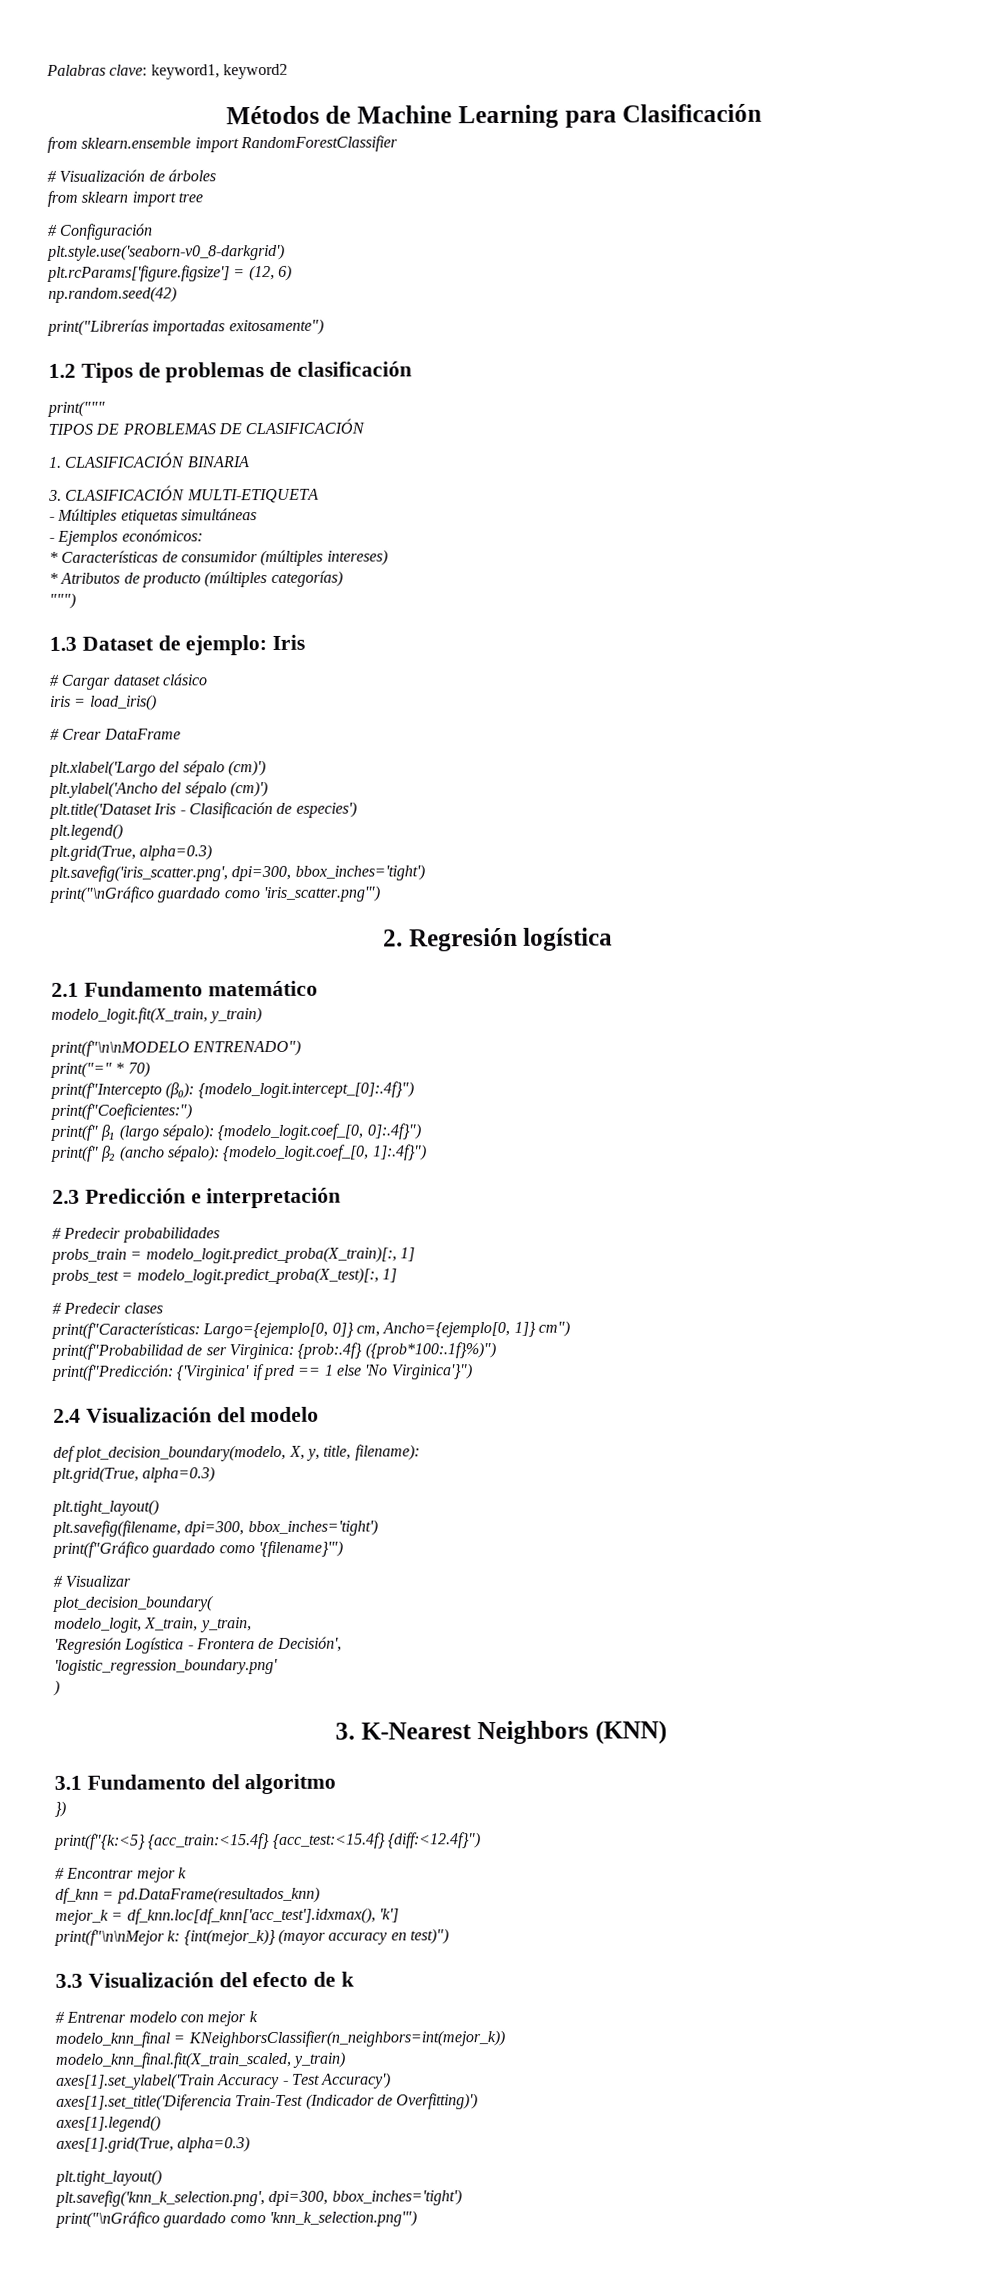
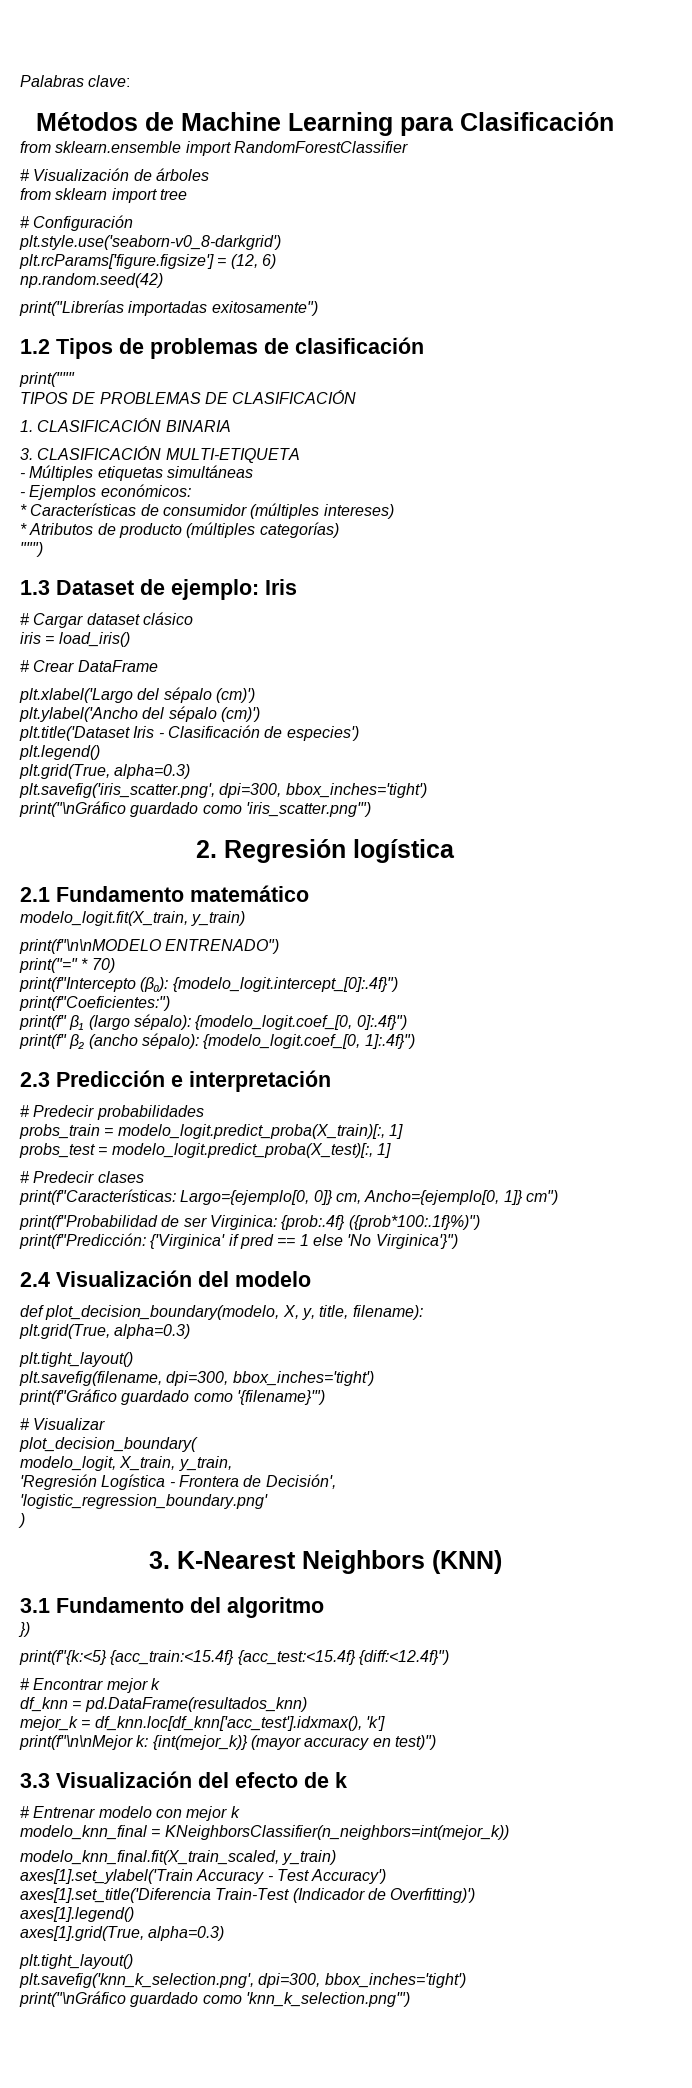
[150,63,288,80] keyword1, keyword2 -> (131, 81) none

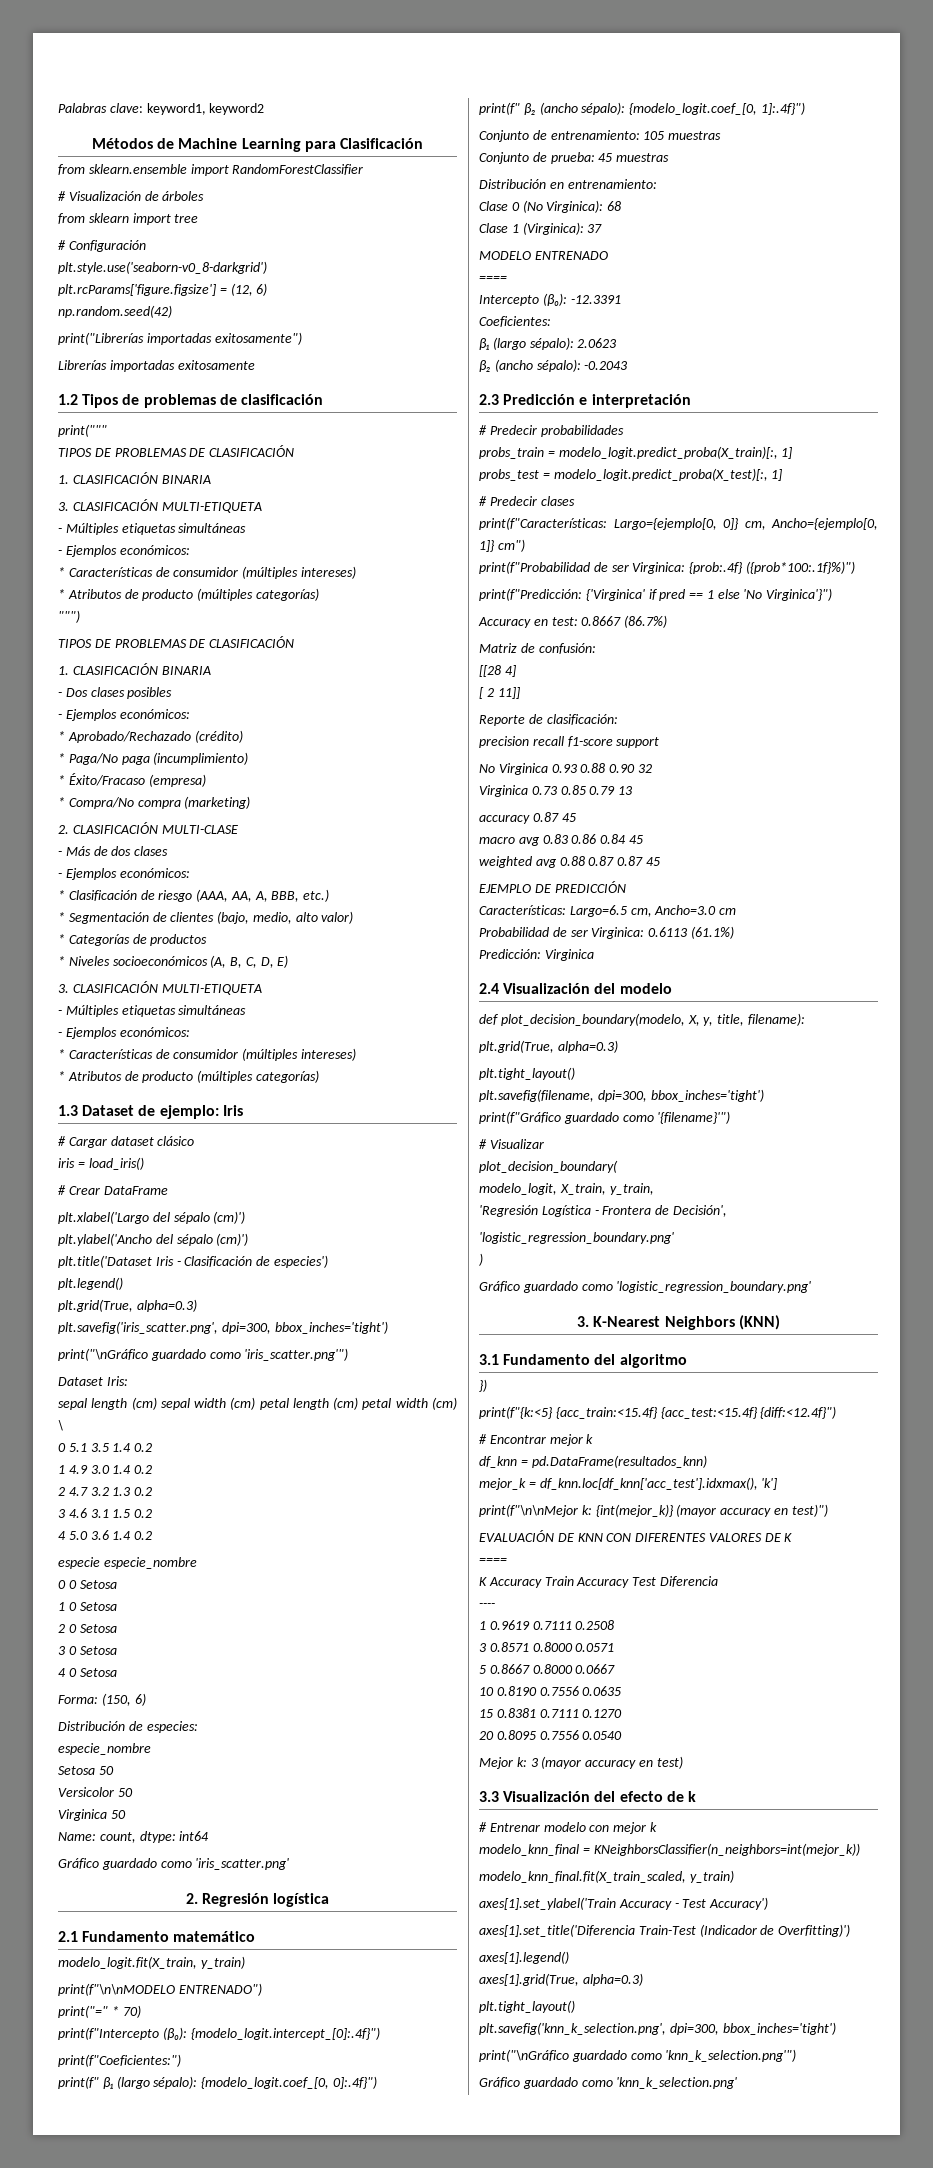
(131, 81) none -> [146,103,265,115] keyword1, keyword2
(318, 308) none -> [58,360,255,372] // Librerías importadas exitosamente
(43, 549) none -> [58,636,295,648] [58,663,211,675] [58,687,173,699] [58,709,190,721] [58,730,243,743] [58,752,249,765] [58,773,206,787] [58,796,251,809] [58,822,238,834] [58,846,169,856] [58,868,190,880] [58,889,330,902] [58,911,354,924] [58,934,208,946] [58,955,289,968] [58,981,262,995] [58,1005,247,1017] [58,1027,190,1039] [58,1048,356,1061] [58,1070,319,1083] // TIPOS DE PROBLEMAS DE CLASIFICACIÓN // 1. CLASIFICACIÓN BINARIA // - Dos clases posibles // - Ejemplos económicos: // * Aprobado/Rechazado (crédito) // * Paga/No paga (incumplimiento) // * Éxito/Fracaso (empresa) // * Compra/No compra (marketing) // 2. CLASIFICACIÓN MULTI-CLASE // - Más de dos clases // - Ejemplos económicos: // * Clasificación de riesgo (AAA, AA, A, BBB, etc.) // * Segmentación de clientes (bajo, medio, alto valor) // * Categorías de productos // * Niveles socioeconómicos (A, B, C, D, E) // 3. CLASIFICACIÓN MULTI-ETIQUETA // - Múltiples etiquetas simultáneas // - Ejemplos económicos: // * Características de consumidor (múltiples intereses) // * Atributos de producto (múltiples categorías)
(371, 809) none -> [58,1376,128,1386] [58,1397,457,1410] [58,1420,63,1431] [58,1443,153,1452] [58,1465,153,1474] [58,1487,153,1496] [58,1508,153,1518] [58,1530,153,1540] [58,1557,197,1569] [58,1580,117,1589] [58,1602,117,1611] [58,1624,117,1633] [58,1646,117,1655] [58,1668,117,1677] [58,1693,146,1706] [58,1721,198,1733] [58,1743,151,1755] [58,1766,114,1775] [58,1787,133,1797] [58,1809,126,1821] [58,1831,210,1843] [58,1858,290,1870] // Dataset Iris: // sepal length (cm) sepal width (cm) petal length (cm) petal width (cm) \ // 0 5.1 3.5 1.4 0.2 // 1 4.9 3.0 1.4 0.2 // 2 4.7 3.2 1.3 0.2 // 3 4.6 3.1 1.5 0.2 // 4 5.0 3.6 1.4 0.2 // especie especie_nombre // 0 0 Setosa // 1 0 Setosa // 2 0 Setosa // 3 0 Setosa // 4 0 Setosa // Forma: (150, 6) // Distribución de especies: // especie_nombre // Setosa 50 // Versicolor 50 // Virginica 50 // Name: count, dtype: int64 // Gráfico guardado como 'iris_scatter.png'
(415, 1041) none -> [479,130,722,142] [479,152,670,164] [479,179,657,189] [479,200,622,213] [479,222,603,235] [479,251,608,260] [479,276,507,282] [479,293,621,306] [479,316,551,327] [479,337,618,350] [479,359,629,372] // Conjunto de entrenamiento: 105 muestras // Conjunto de prueba: 45 muestras // Distribución en entrenamiento: // Clase 0 (No Virginica): 68 // Clase 1 (Virginica): 37 // MODELO ENTRENADO // ==== // Intercepto (β₀): -12.3391 // Coeficientes: // β₁ (largo sépalo): 2.0623 // β₂ (ancho sépalo): -0.2043
(458, 1241) none -> [478,615,668,628] [479,643,596,654] [479,665,516,677] [479,687,520,699] [479,714,618,726] [479,736,660,748] [479,763,652,775] [479,785,634,797] [479,812,576,824] [479,834,643,846] [479,856,660,868] [479,881,626,893] [479,905,737,917] [479,926,734,939] [479,949,594,961] // Accuracy en test: 0.8667 (86.7%) // Matriz de confusión: // [[28 4] // [ 2 11]] // Reporte de clasificación: // precision recall f1-score support // No Virginica 0.93 0.88 0.90 32 // Virginica 0.73 0.85 0.79 13 // accuracy 0.87 45 // macro avg 0.83 0.86 0.84 45 // weighted avg 0.88 0.87 0.87 45 // EJEMPLO DE PREDICCIÓN // Características: Largo=6.5 cm, Ancho=3.0 cm // Probabilidad de ser Virginica: 0.6113 (61.1%) // Predicción: Virginica
(25, 1520) none -> [479,1281,812,1293] // Gráfico guardado como 'logistic_regression_boundary.png'
(436, 1742) none -> [479,1530,793,1542] [479,1558,507,1564] [479,1576,718,1588] [479,1603,495,1608] [479,1620,615,1630] [479,1642,615,1652] [479,1664,616,1674] [479,1686,622,1696] [479,1708,623,1718] [479,1730,623,1740] [479,1756,683,1769] // EVALUACIÓN DE KNN CON DIFERENTES VALORES DE K // ==== // K Accuracy Train Accuracy Test Diferencia // ---- // 1 0.9619 0.7111 0.2508 // 3 0.8571 0.8000 0.0571 // 5 0.8667 0.8000 0.0667 // 10 0.8190 0.7556 0.0635 // 15 0.8381 0.7111 0.1270 // 20 0.8095 0.7556 0.0540 // Mejor k: 3 (mayor accuracy en test)
(410, 1999) none -> [479,2077,738,2089] // Gráfico guardado como 'knn_k_selection.png'

